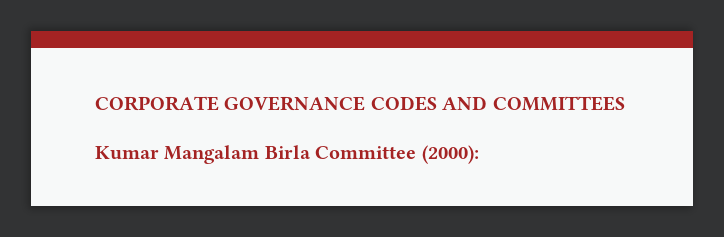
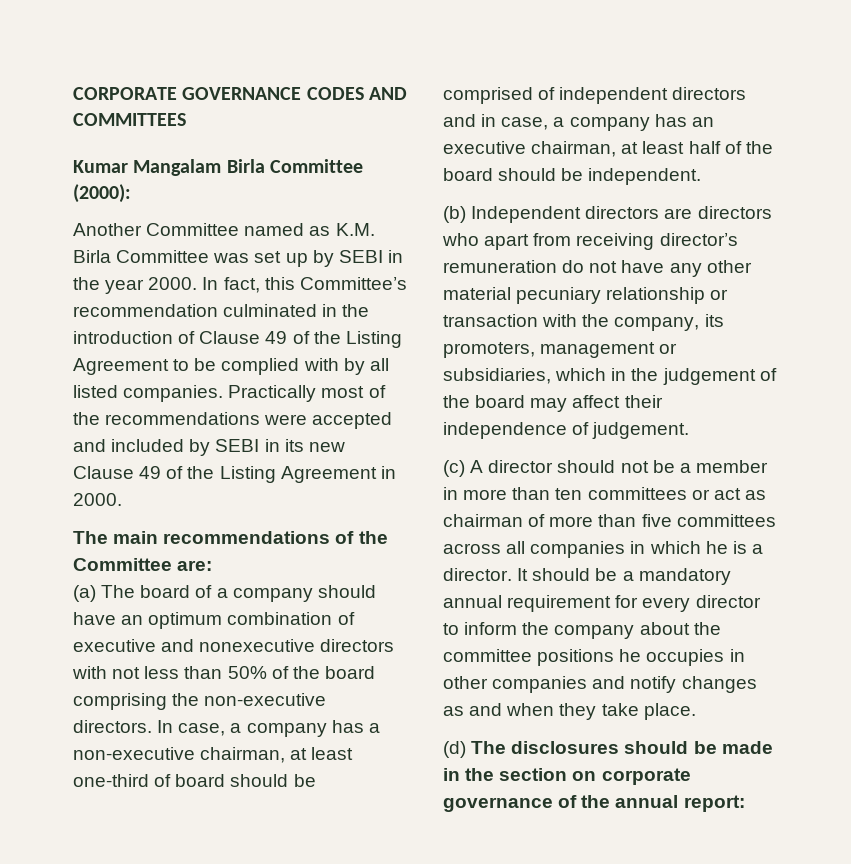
(479, 154) none -> [73,223,375,236] [73,250,403,267] [73,277,407,294] [73,304,370,317] [73,331,402,348] [73,358,389,375] [73,385,386,402] [73,412,393,429] [73,439,345,456] [73,466,396,483] [73,493,122,506] [73,531,388,544] [73,558,213,571] [73,585,376,602] [73,612,355,629] [73,639,395,652] [72,666,375,679] [73,693,327,710] [73,720,380,737] [73,747,354,763] [73,774,316,787] [443,87,747,104] [443,114,714,131] [443,141,773,157] [443,168,702,185] [443,206,772,223] [442,233,738,250] [443,260,752,277] [443,287,729,304] [443,314,724,331] [443,342,678,358] [443,368,777,385] [443,395,663,412] [443,422,690,439] [443,460,768,477] [443,487,766,500] [443,514,776,527] [443,541,763,558] [443,568,731,585] [443,595,761,612] [443,622,721,639] [443,649,745,666] [443,676,757,693] [443,703,696,720] [443,741,773,758] [443,768,691,785] [443,795,745,812] // Another Committee named as K.M. Birla Committee was set up by SEBI in the year 2000. In fact, this Committee’s recommendation culminated in the introduction of Clause 49 of the Listing Agreement to be complied with by all listed companies. Practically most of the recommendations were accepted and included by SEBI in its new Clause 49 of the Listing Agreement in 2000. // The main recommendations of the Committee are: // (a) The board of a company should have an optimum combination of executive and nonexecutive directors with not less than 50% of the board comprising the non-executive directors. In case, a company has a non-executive chairman, at least one-third of board should be comprised of independent directors and in case, a company has an executive chairman, at least half of the board should be independent. // (b) Independent directors are directors who apart from receiving director’s remuneration do not have any other material pecuniary relationship or transaction with the company, its promoters, management or subsidiaries, which in the judgement of the board may affect their independence of judgement. // (c) A director should not be a member in more than ten committees or act as chairman of more than five committees across all companies in which he is a director. It should be a mandatory annual requirement for every director to inform the company about the committee positions he occupies in other companies and notify changes as and when they take place. // (d) The disclosures should be made in the section on corporate governance of the annual report:

